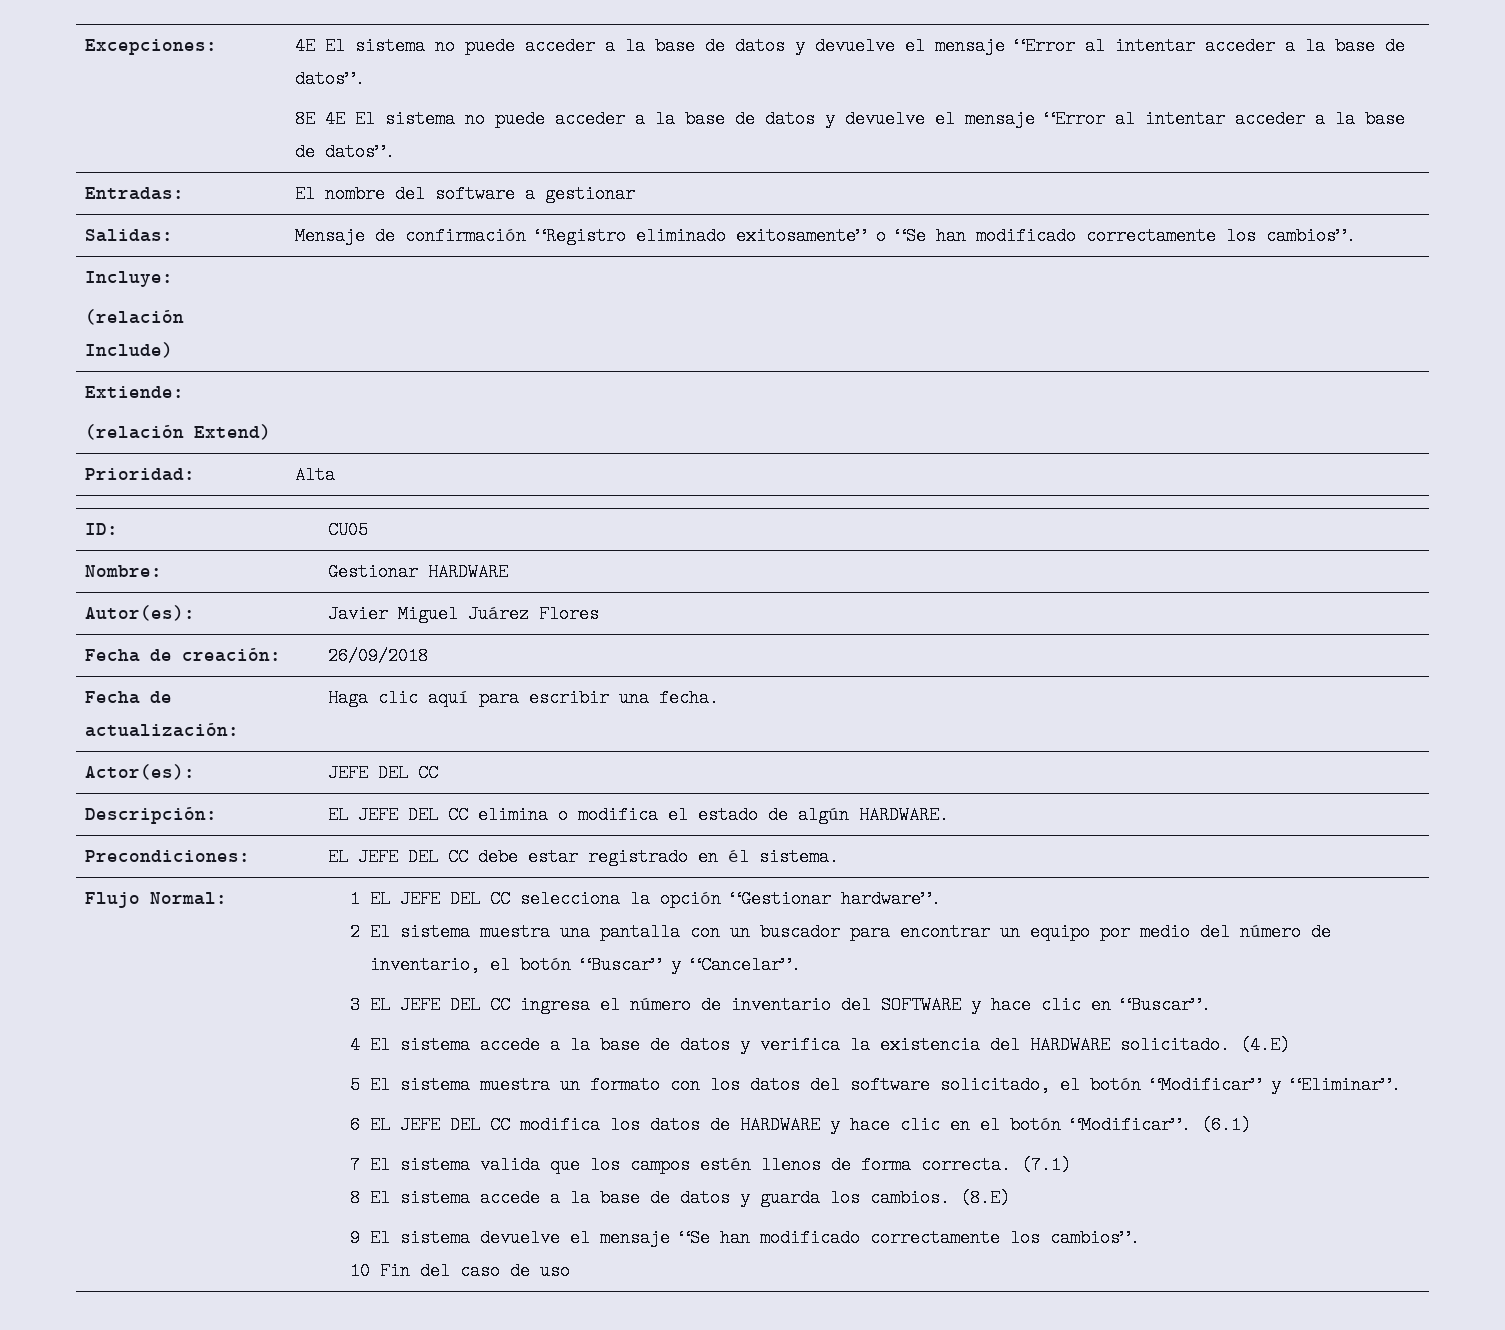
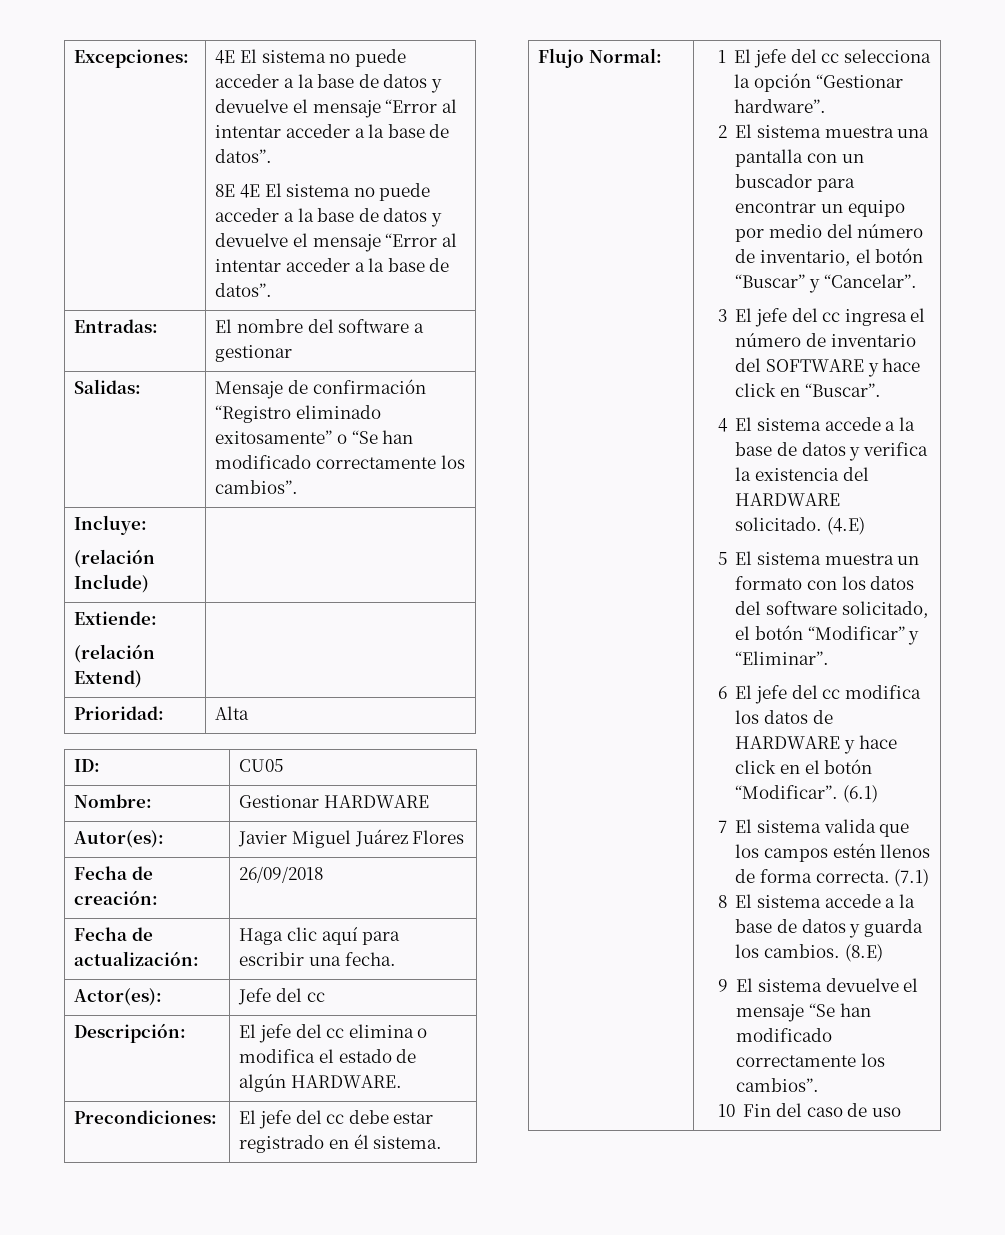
[327,764,438,782] [84,807,217,824] [327,806,468,824] JEFE DEL CC // Descripción: | EL JEFE DEL CC -> [238,988,325,1005] [74,1023,187,1043] [239,1024,345,1043] Jefe del cc // Descripción: | El jefe del cc
[327,848,468,866] EL JEFE DEL CC -> [239,1110,345,1129] El jefe del cc
[370,890,511,908] EL JEFE DEL CC -> [734,49,840,68] El jefe del cc
[370,996,511,1014] EL JEFE DEL CC -> [735,308,841,327] El jefe del cc
[1041,996,1082,1014] clic -> [735,383,777,397] click
[370,1116,511,1134] EL JEFE DEL CC -> [735,685,841,704] El jefe del cc
[900,1116,941,1134] clic -> [735,760,777,774] click

